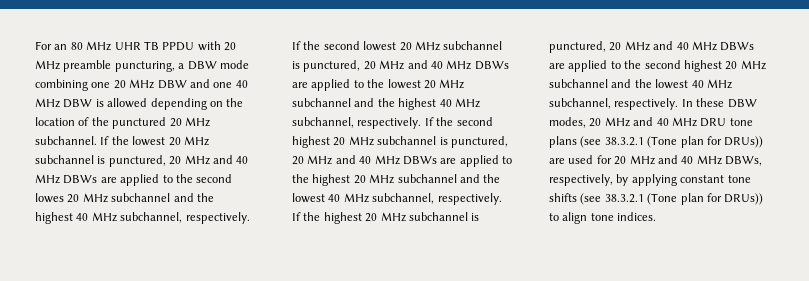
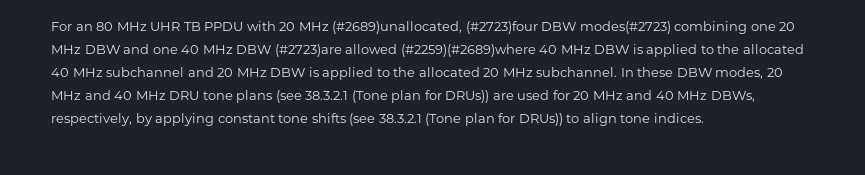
[63,60,249,72] preamble puncturing, a DBW mode -> [332,21,671,34] (#2689)unallocated, (#2723)four DBW modes(#2723)
[95,98,244,110] [35,117,210,129] [35,136,209,146] [35,155,249,167] [35,174,233,186] [35,193,214,203] [35,212,250,224] [292,41,503,51] [292,60,509,72] [292,79,465,91] [292,98,480,110] [292,117,493,129] [292,136,508,148] [292,155,512,167] [292,174,501,186] [292,193,502,205] [292,212,480,224] [549,41,755,53] [549,60,766,72] [549,79,732,89] [549,98,679,110] is allowed depending on the location of the punctured 20 MHz subchannel. If the lowest 20 MHz subchannel is punctured, 20 MHz and 40 MHz DBWs are applied to the second lowes 20 MHz subchannel and the highest 40 MHz subchannel, respectively. If the second lowest 20 MHz subchannel is punctured, 20 MHz and 40 MHz DBWs are applied to the lowest 20 MHz subchannel and the highest 40 MHz subchannel, respectively. If the second highest 20 MHz subchannel is punctured, 20 MHz and 40 MHz DBWs are applied to the highest 20 MHz subchannel and the lowest 40 MHz subchannel, respectively. If the highest 20 MHz subchannel is punctured, 20 MHz and 40 MHz DBWs are applied to the second highest 20 MHz subchannel and the lowest 40 MHz subchannel, respectively. -> [274,44,804,57] [51,67,618,80] (#2723)are allowed (#2259)(#2689)where 40 MHz DBW is applied to the allocated 40 MHz subchannel and 20 MHz DBW is applied to the allocated 20 MHz subchannel.

